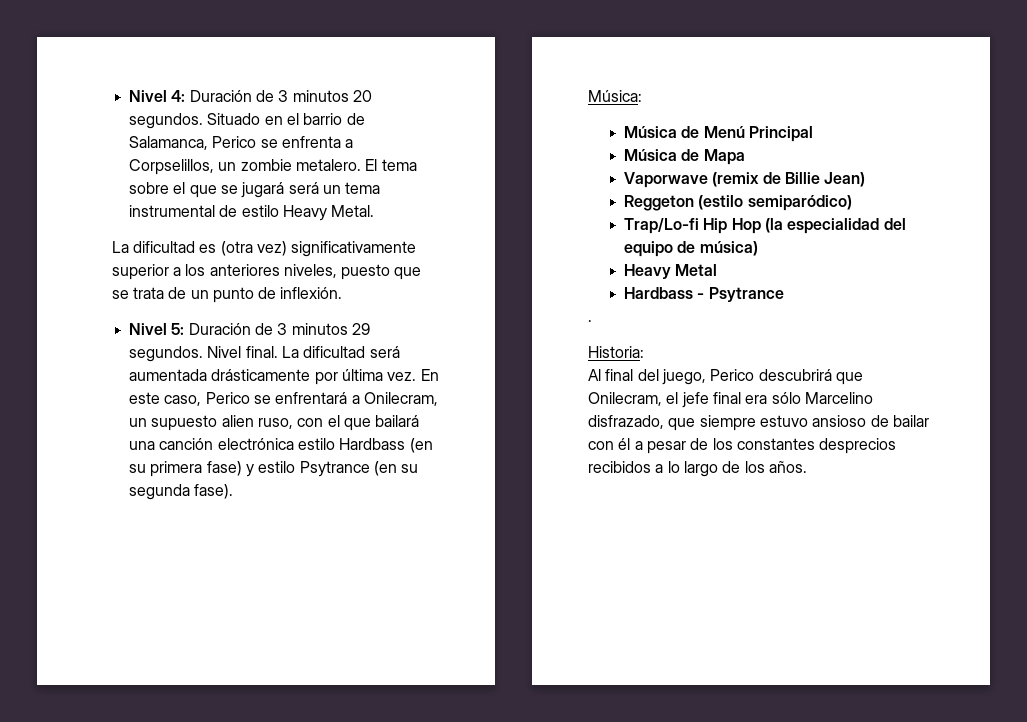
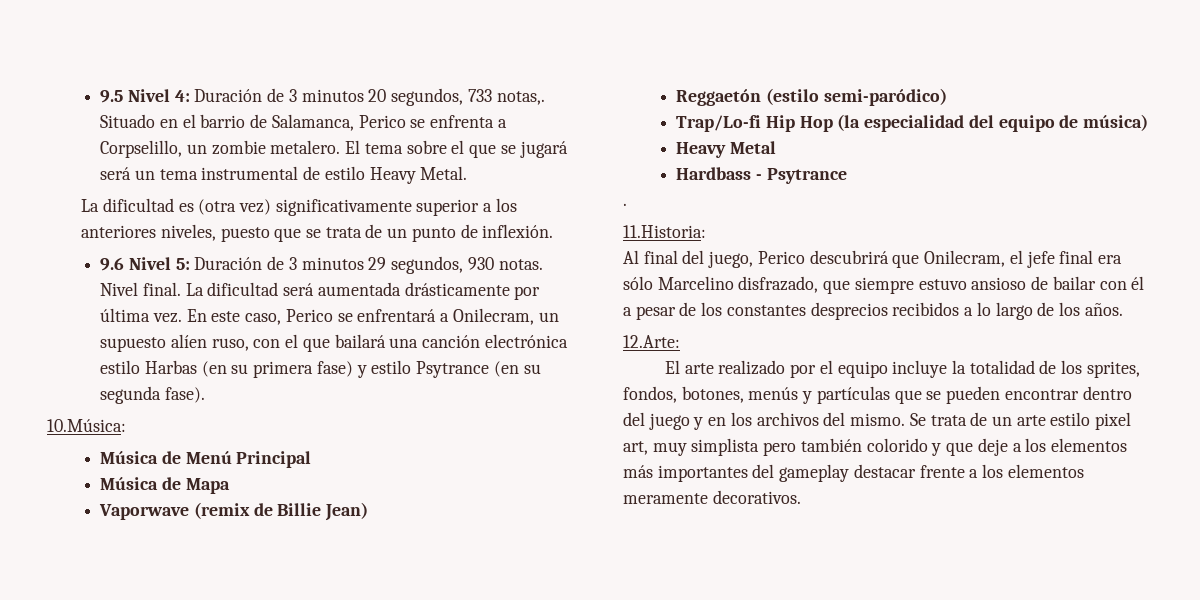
(129, 96) none -> [100,90,124,103] 9.5
[129,113,204,129] segundos. -> [391,88,545,106] segundos, 733 notas,.
[129,159,215,175] Corpselillos, -> [100,140,183,158] Corpselillo,
(343, 293) none -> [100,257,125,271] 9.6
[129,346,204,362] segundos. -> [391,256,543,274] segundos, 930 notas.
[221,415,254,427] alien -> [171,334,208,348] alíen
[339,438,406,450] Hardbass -> [145,360,198,374] Harbas
[588,90,642,102] Música: -> [47,419,126,432] 10.Música:
[624,195,852,211] Reggeton (estilo semiparódico) -> [676,88,947,106] Reggaetón (estilo semi-paródico)
[588,346,644,358] Historia: -> [623,225,706,238] 11.Historia:
(807, 467) none -> [623,335,680,348] [664,360,1140,378] [623,386,1132,404] [623,412,1132,430] [623,438,1127,456] [623,464,1084,482] [623,490,801,504] // 12.Arte: // El arte realizado por el equipo incluye la totalidad de los sprites, fondos, botones, menús y partículas que se pueden encontrar dentro del juego y en los archivos del mismo. Se trata de un arte estilo pixel art, muy simplista pero también colorido y que deje a los elementos más importantes del gameplay destacar frente a los elementos meramente decorativos.

